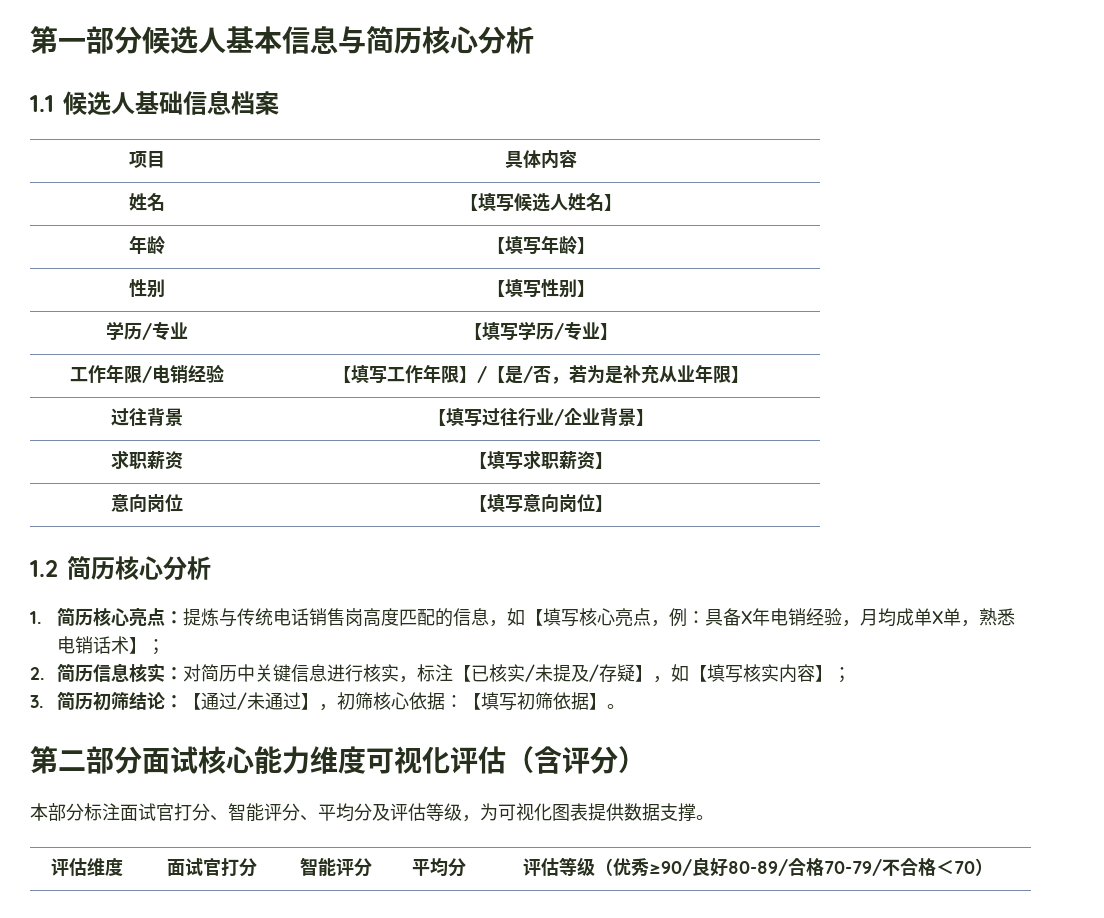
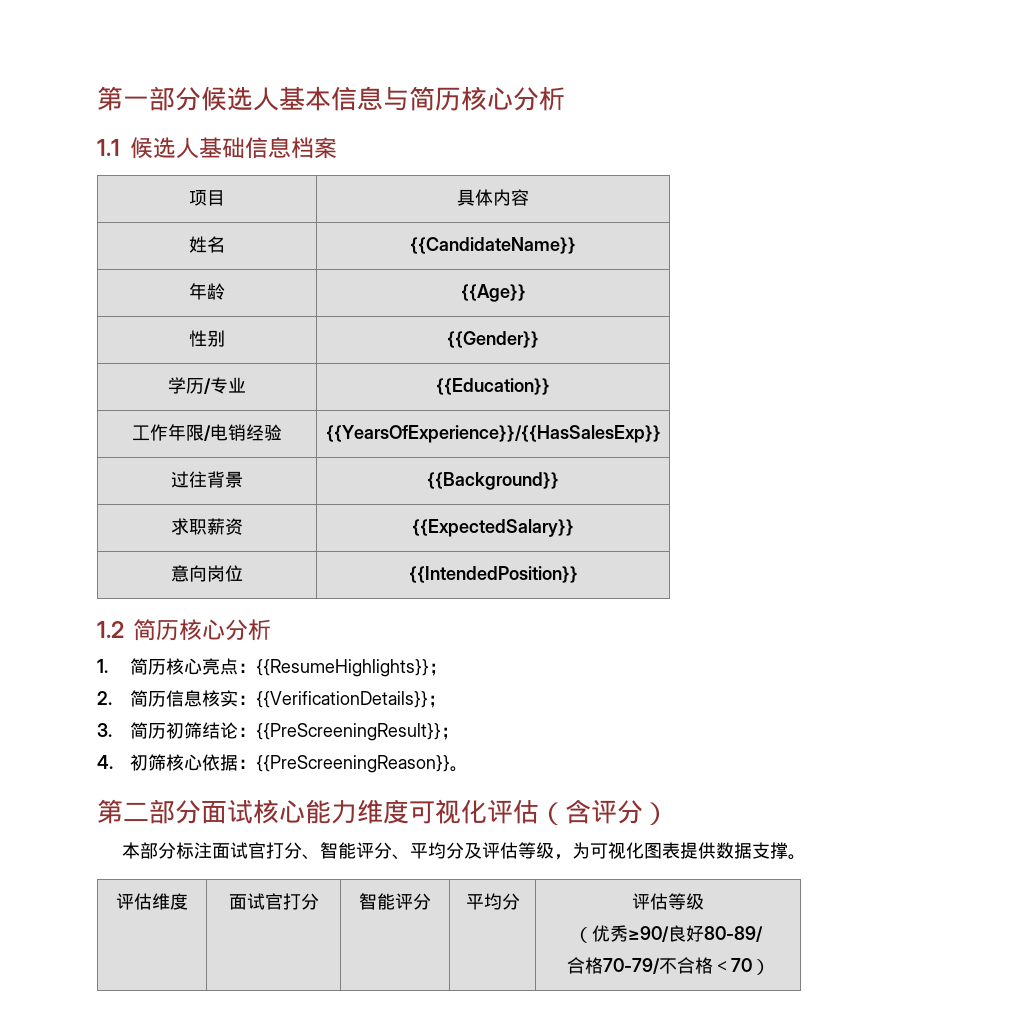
[460,193,622,212] [128,235,165,255] [487,235,595,255] [128,279,165,298] [487,279,595,298] [105,321,188,341] [464,321,618,341] 【填写候选人姓名】 // 年龄 | 【填写年龄】 // 性别 | 【填写性别】 // 学历/专业 | 【填写学历/专业】 -> [410,237,576,254] [189,283,225,300] [460,284,526,302] [189,330,225,347] [447,331,539,348] [168,377,246,394] [436,378,550,395] {{CandidateName}} // 年龄 | {{Age}} // 性别 | {{Gender}} // 学历/专业 | {{Education}}
[333,364,749,384] [110,408,183,426] [428,408,654,427] [110,450,183,470] [469,450,613,470] [110,494,183,512] [469,494,613,513] 【填写工作年限】/【是/否，若为是补充从业年限】 // 过往背景 | 【填写过往行业/企业背景】 // 求职薪资 | 【填写求职薪资】 // 意向岗位 | 【填写意向岗位】 -> [325,425,661,443] [171,471,243,488] [427,472,559,490] [171,518,243,535] [412,519,574,537] [171,565,243,582] [408,566,578,583] {{YearsOfExperience}}/{{HasSalesExp}} // 过往背景 | {{Background}} // 求职薪资 | {{ExpectedSalary}} // 意向岗位 | {{IntendedPosition}}
[182,608,1015,627] [56,636,147,654] 提炼与传统电话销售岗高度匹配的信息，如【填写核心亮点，例：具备X年电销经验，月均成单X单，熟悉电销话术】 -> [255,659,429,677] {{ResumeHighlights}}
[182,664,833,683] 对简历中关键信息进行核实，标注【已核实/未提及/存疑】，如【填写核实内容】 -> [255,691,428,708] {{VerificationDetails}}
[182,692,607,711] 【通过/未通过】，初筛核心依据：【填写初筛依据】 -> [255,723,459,741] [97,754,450,773] {{PreScreeningResult}}； // 4.初筛核心依据：{{PreScreeningReason}}
(595, 866) none -> (704, 901) //
(788, 867) none -> (763, 934) //

